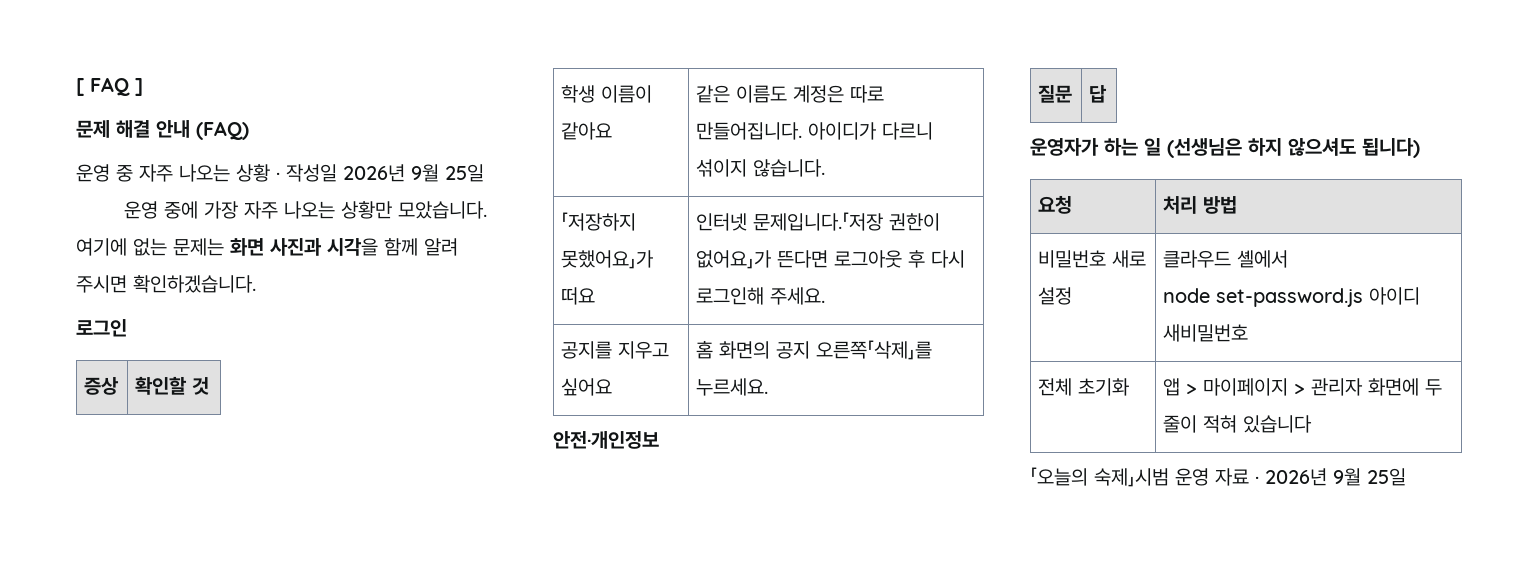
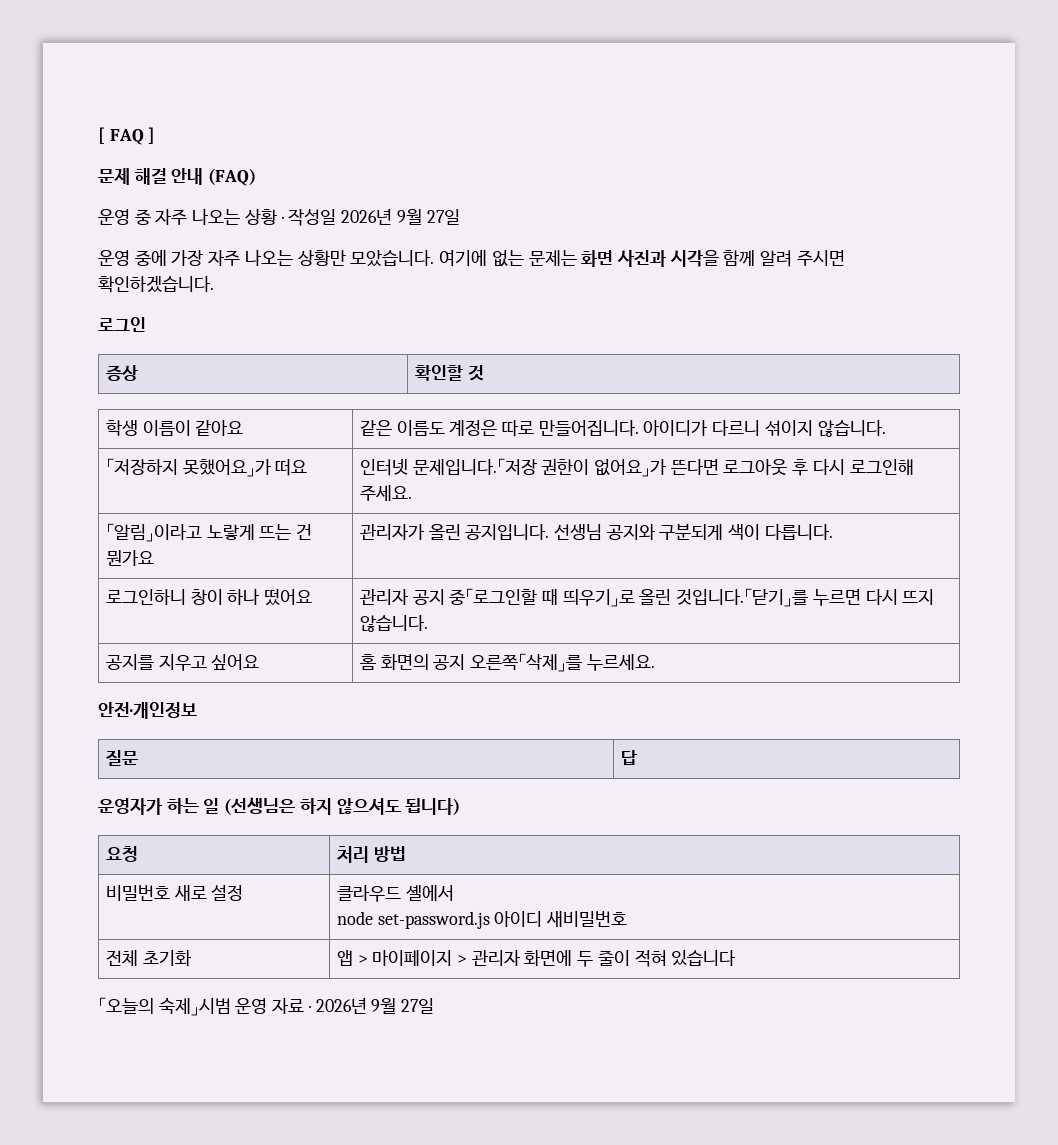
[445,164,484,182] 25일 -> [426,209,460,225] 27일
(826, 296) none -> [105,523,312,542] [105,550,154,566] [359,523,833,540] [105,588,312,606] [359,588,935,607] [359,615,428,632] // 「알림」이라고 노랗게 뜨는 건 뭔가요 | 관리자가 올린 공지입니다. 선생님 공지와 구분되게 색이 다릅니다. // 로그인하니 창이 하나 떴어요 | 관리자 공지 중「로그인할 때 띄우기」로 올린 것입니다.「닫기」를 누르면 다시 뜨지 않습니다.
[1367,468,1406,486] 25일 -> [401,998,435,1014] 27일

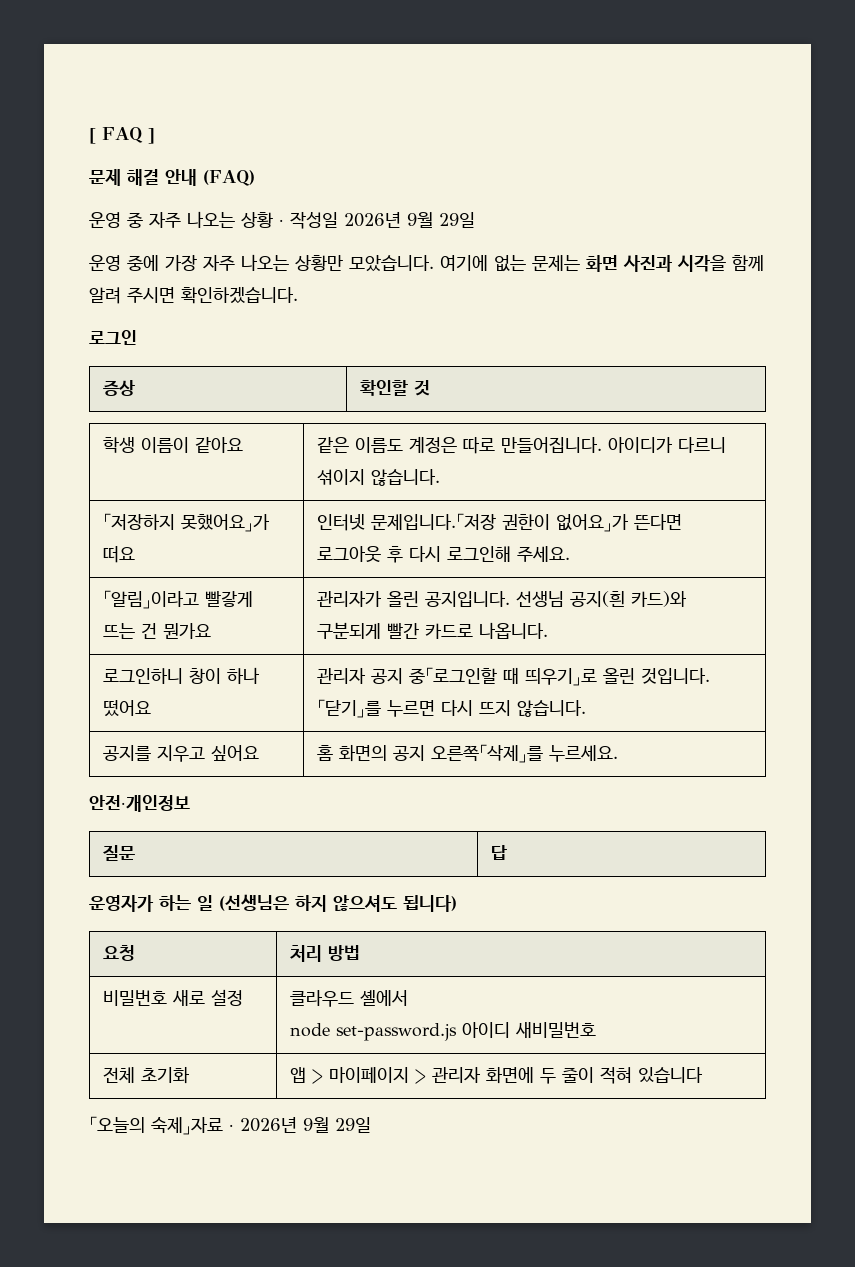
[426,209,460,225] 27일 -> [439,212,475,228] 29일
[206,524,255,540] 노랗게 -> [205,591,254,607] 빨갛게
[606,523,833,540] 공지와 구분되게 색이 다릅니다. -> [570,591,688,607] [317,622,549,639] 공지(흰 카드)와 구분되게 빨간 카드로 나옵니다.
[198,998,268,1014] 시범 운영 -> (191, 1130) none
[401,998,435,1014] 27일 -> [335,1117,371,1133] 29일

